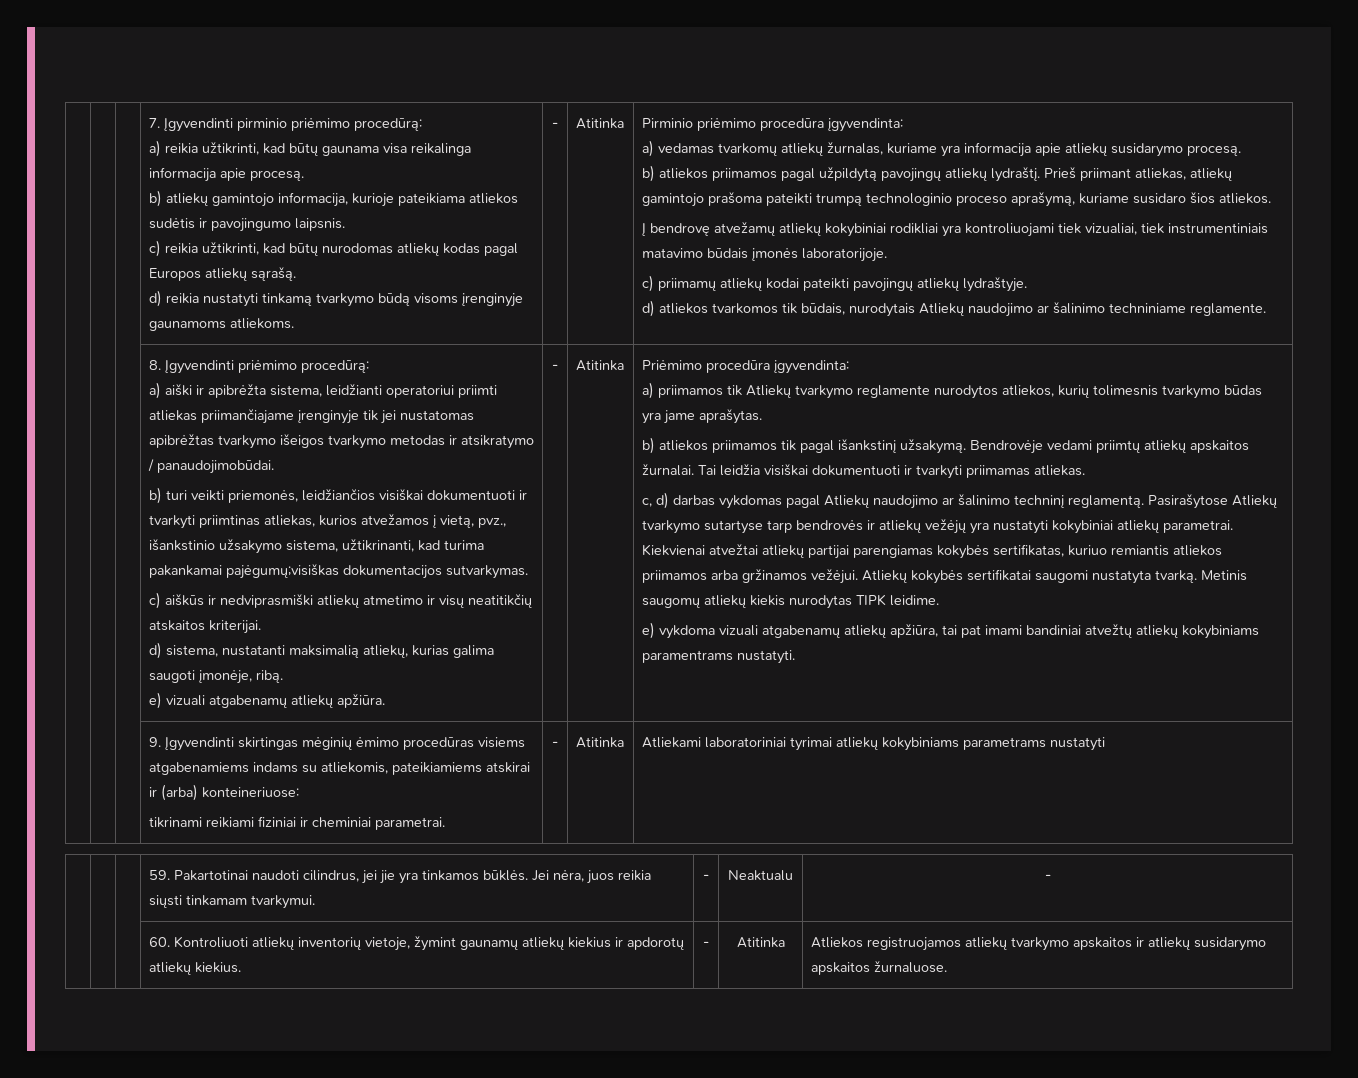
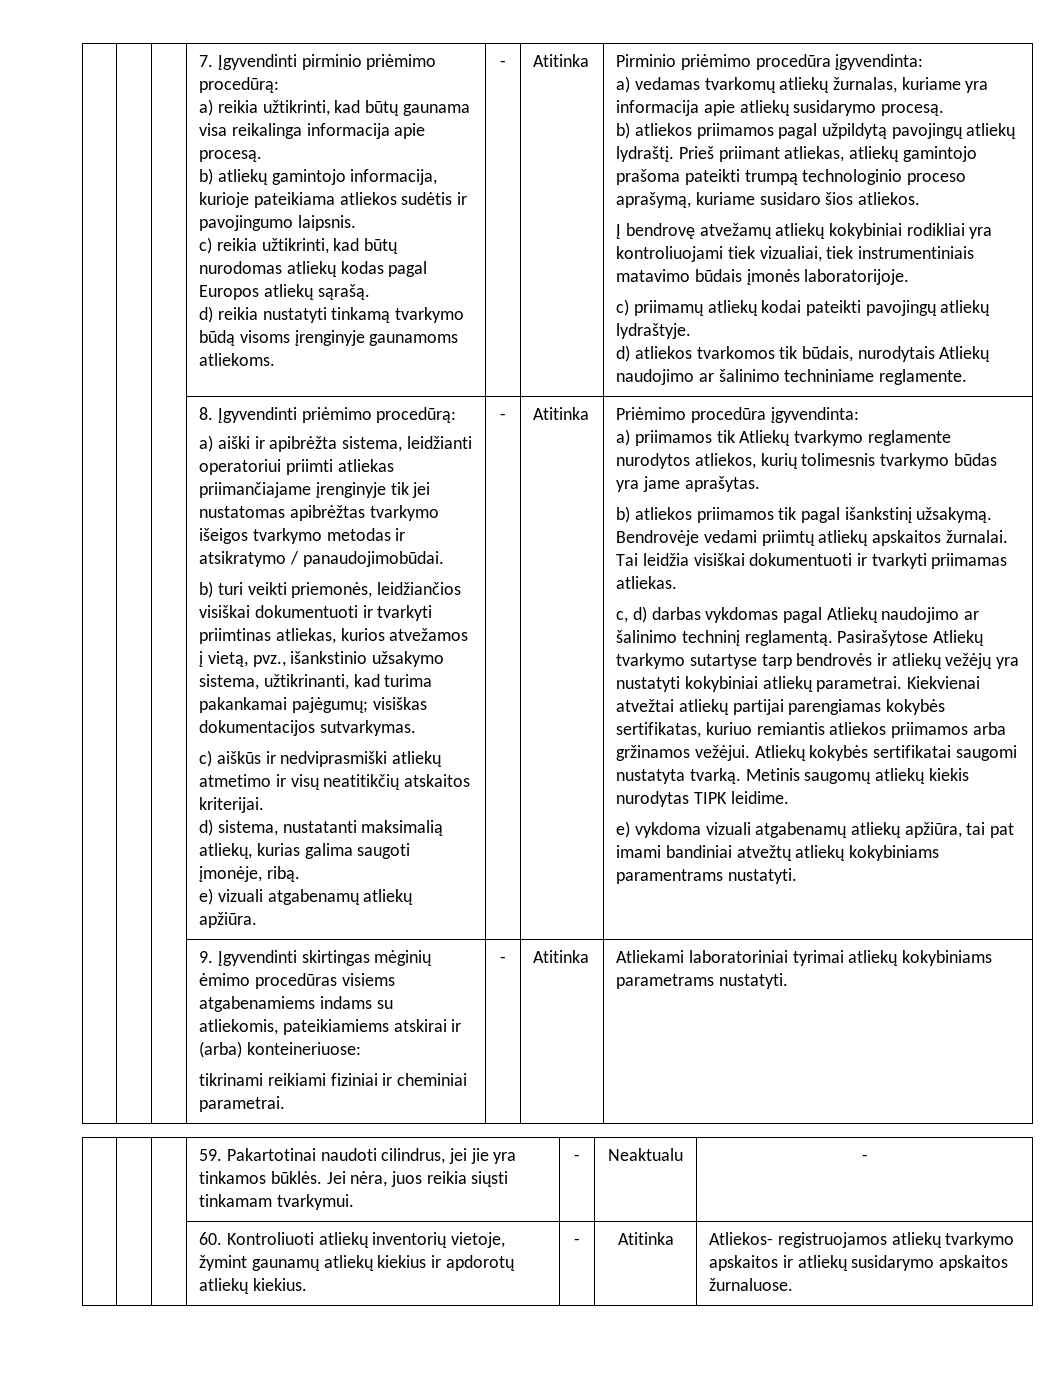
[225,563,339,579] pajėgumų;visiškas -> [291,697,427,713] pajėgumų; visiškas
[1049,737,1105,751] nustatyti -> [718,973,788,989] nustatyti.
[810,937,863,948] Atliekos -> [709,1232,774,1245] Atliekos-

